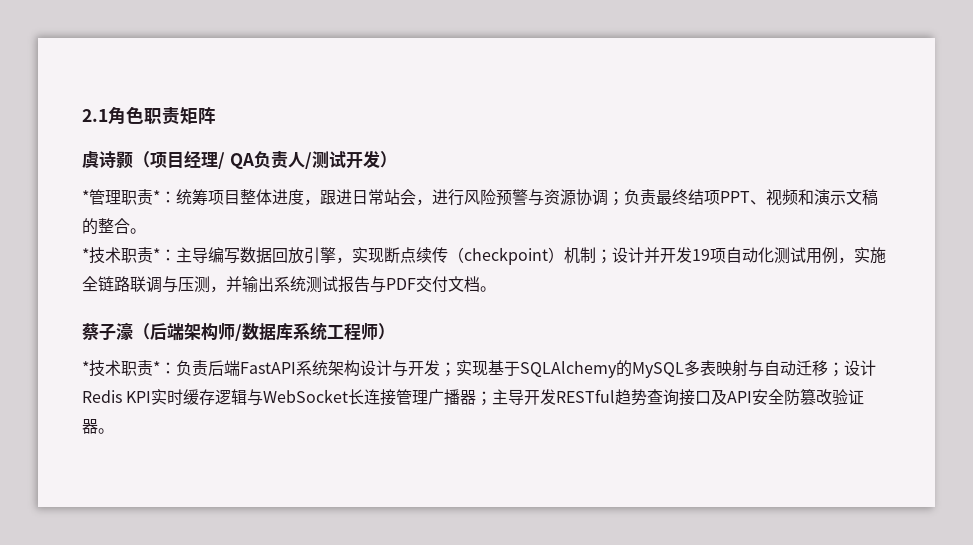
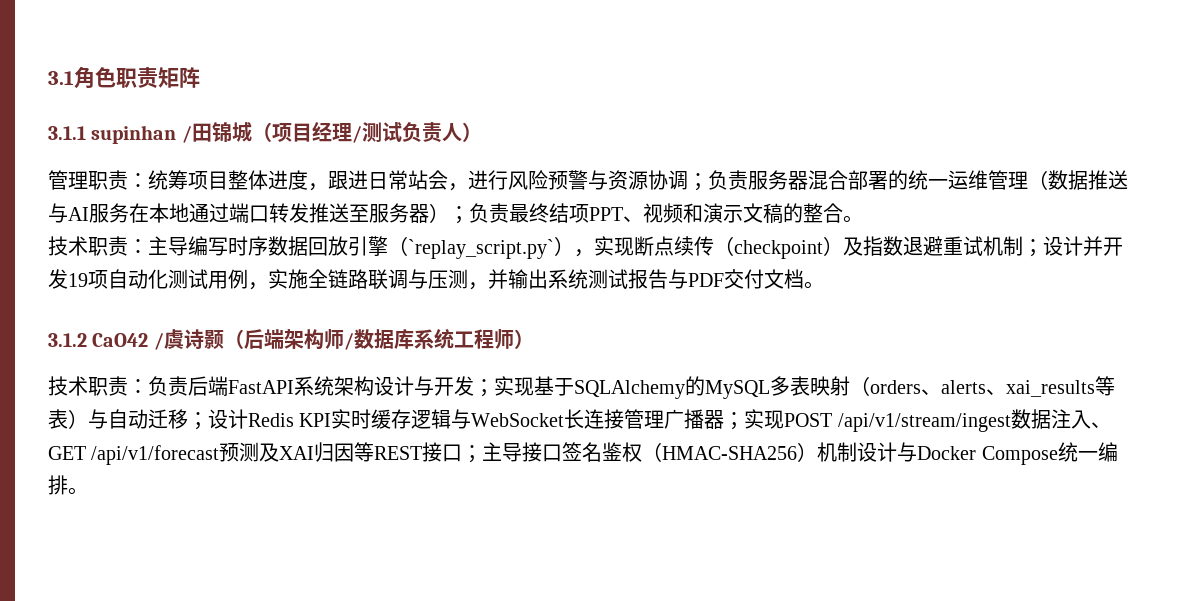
[82,109,108,122] 2.1 -> [48,71,74,85] 3.1
[82,150,397,170] [82,190,89,203] 虞诗颢（项目经理/ QA负责人/测试开发） // * -> [48,122,482,144] 3.1.1 supinhan /田锦城（项目经理/测试负责人） //
[153,190,160,203] * -> (128, 180) none
(656, 197) none -> [748,170,1128,190] [48,203,509,224] 服务器混合部署的统一运维管理（数据推送与AI服务在本地通过端口转发推送至服务器）；负责
[82,247,160,264] *技术职责* -> [48,236,128,256] 技术职责
(240, 256) none -> [228,236,268,256] 时序
(336, 255) none -> [388,236,574,259] （`replay_script.py`）
(564, 255) none -> [843,236,983,256] 及指数退避重试
[82,322,133,341] 蔡子濠 -> [48,329,224,350] 3.1.2 CaO42 /虞诗颢
[82,360,160,377] *技术职责* -> [48,376,128,396] 技术职责
(748, 368) none -> [850,376,1115,397] [48,409,88,429] （orders、alerts、xai_results等表）
[492,389,865,406] [82,419,98,434] 主导开发RESTful趋势查询接口及API安全防篡改验证器 -> [744,409,1111,432] [48,442,1118,465] [48,475,68,495] 实现POST /api/v1/stream/ingest数据注入、GET /api/v1/forecast预测及XAI归因等REST接口；主导接口签名鉴权（HMAC-SHA256）机制设计与Docker Compose统一编排

